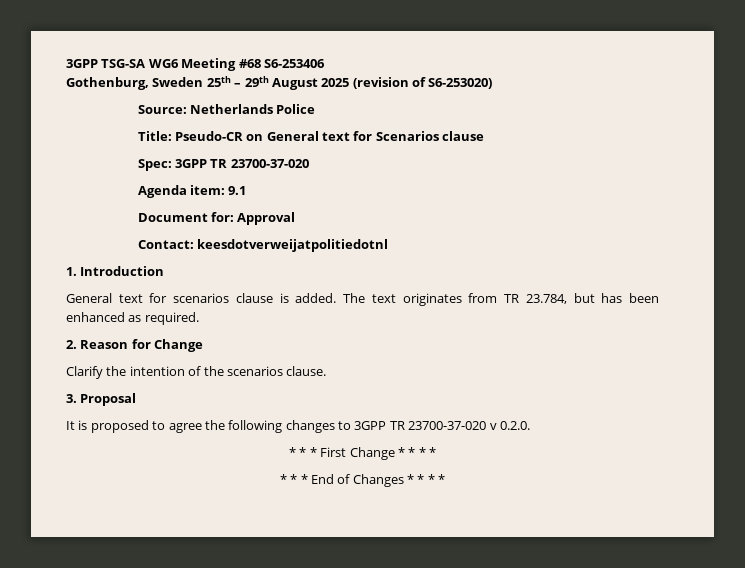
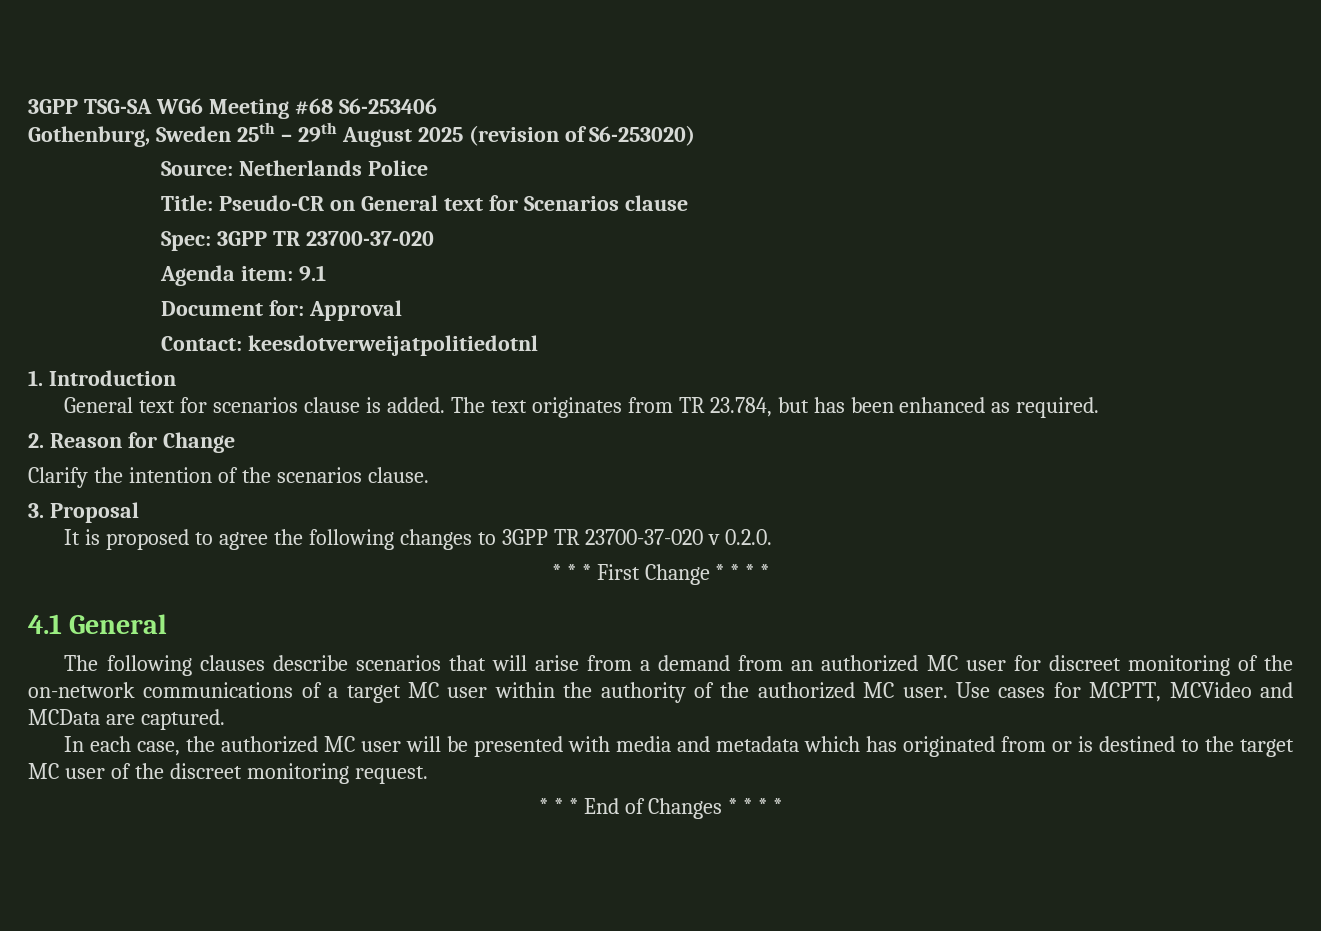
(436, 452) none -> [28,614,168,634] [64,655,1293,676] [28,682,1293,703] [28,709,225,730] [64,736,1295,757] [28,763,428,784] // 4.1 General // The following clauses describe scenarios that will arise from a demand from an authorized MC user for discreet monitoring of the on-network communications of a target MC user within the authority of the authorized MC user. Use cases for MCPTT, MCVideo and MCData are captured. // In each case, the authorized MC user will be presented with media and metadata which has originated from or is destined to the target MC user of the discreet monitoring request.

